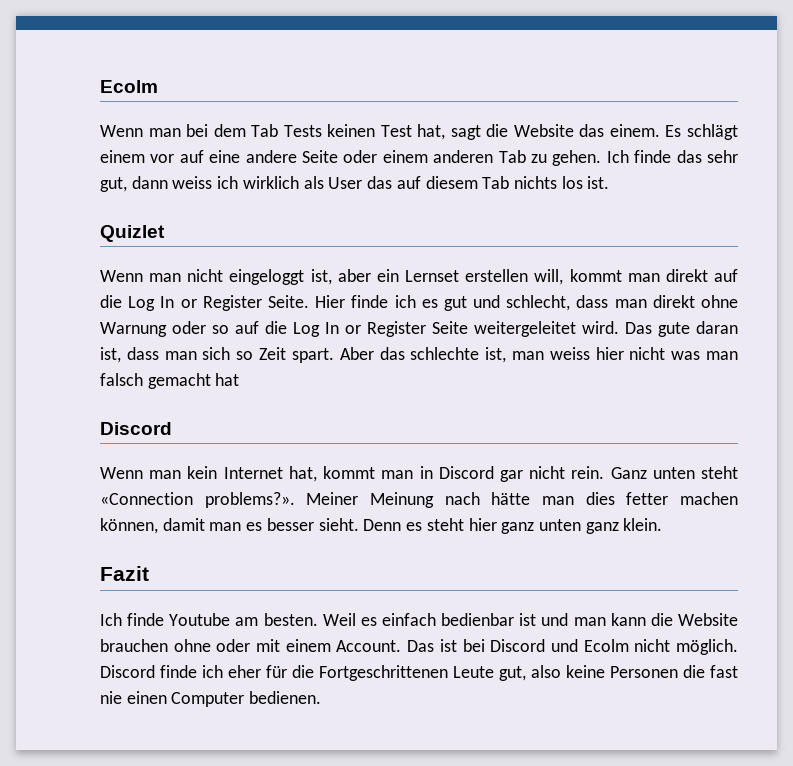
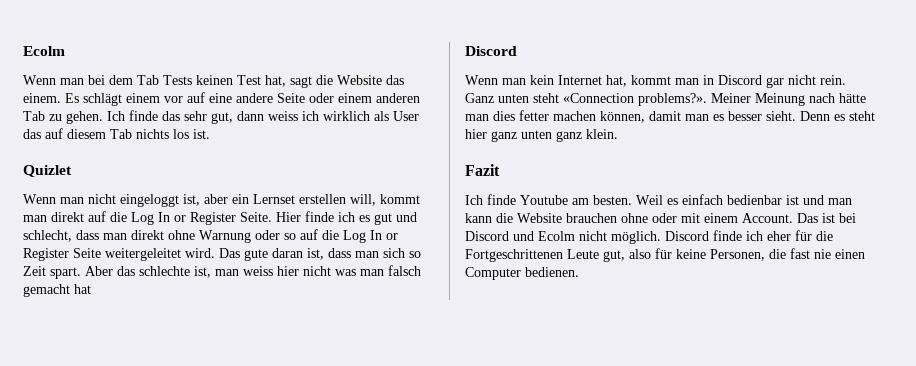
[566,665,678,678] keine Personen -> [655,248,765,261] für keine Personen,

